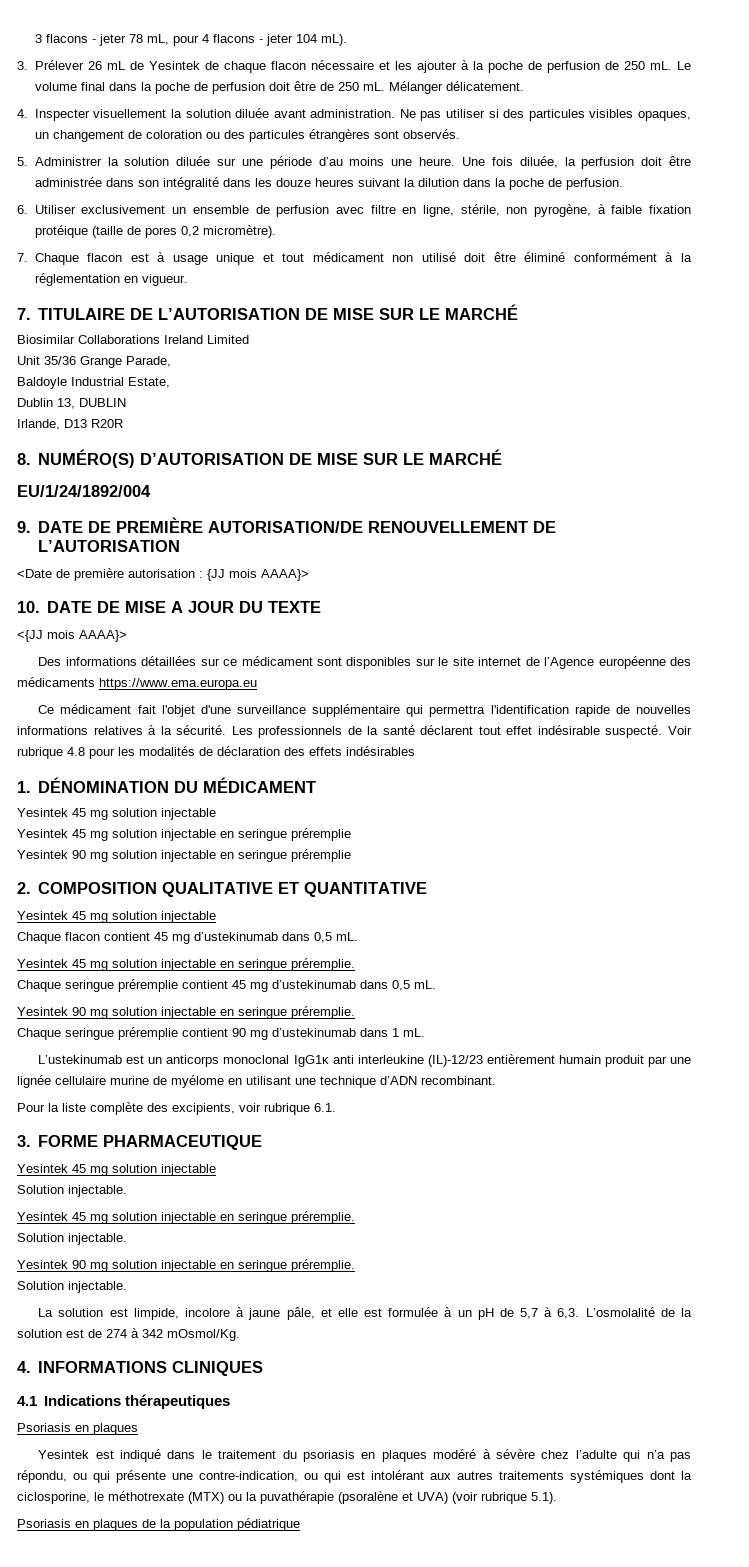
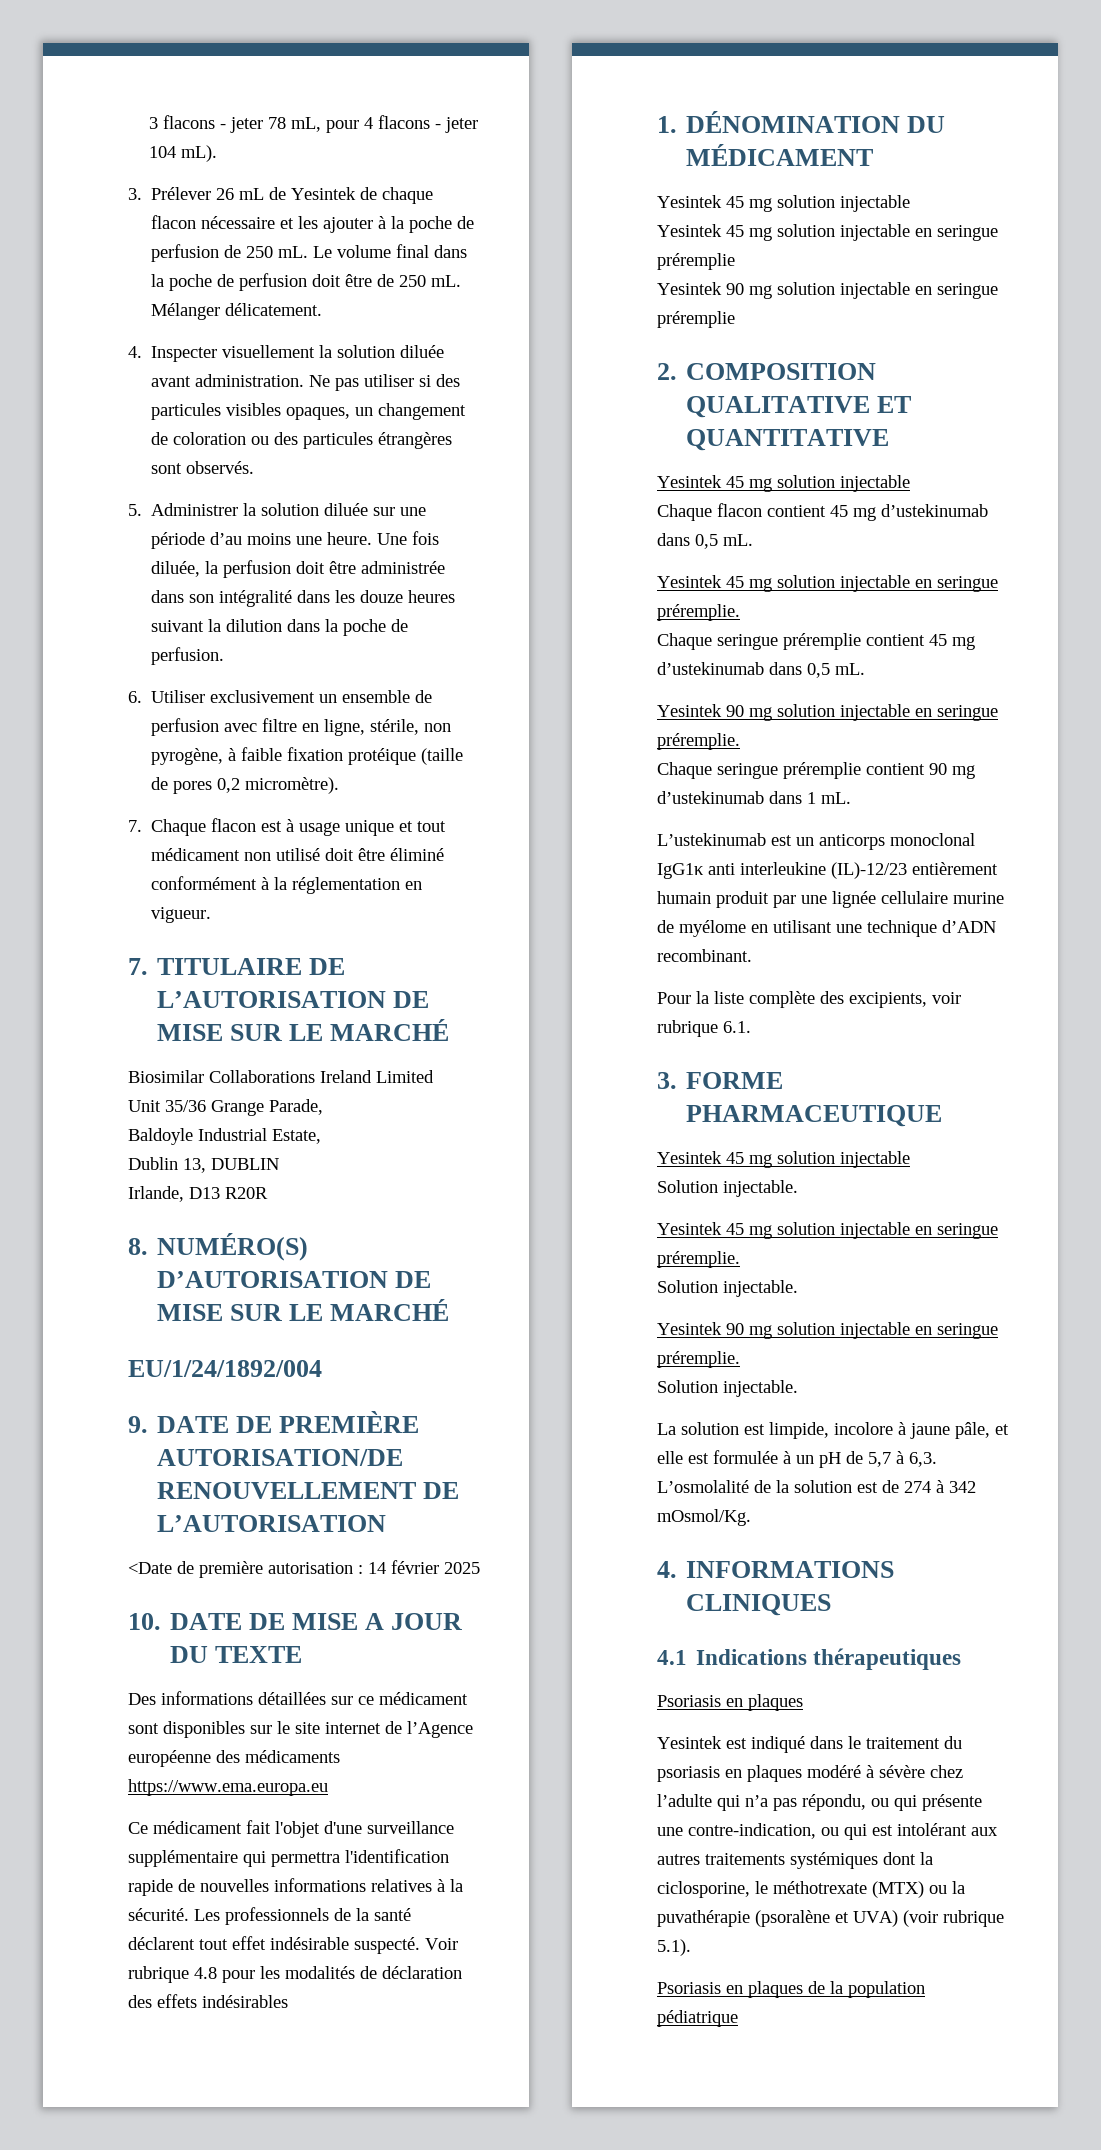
[207,569,309,581] {JJ mois AAAA}> -> [368,1560,480,1574] 14 février 2025
[17,630,127,642] // <{JJ mois AAAA}> -> (303, 1654) none

